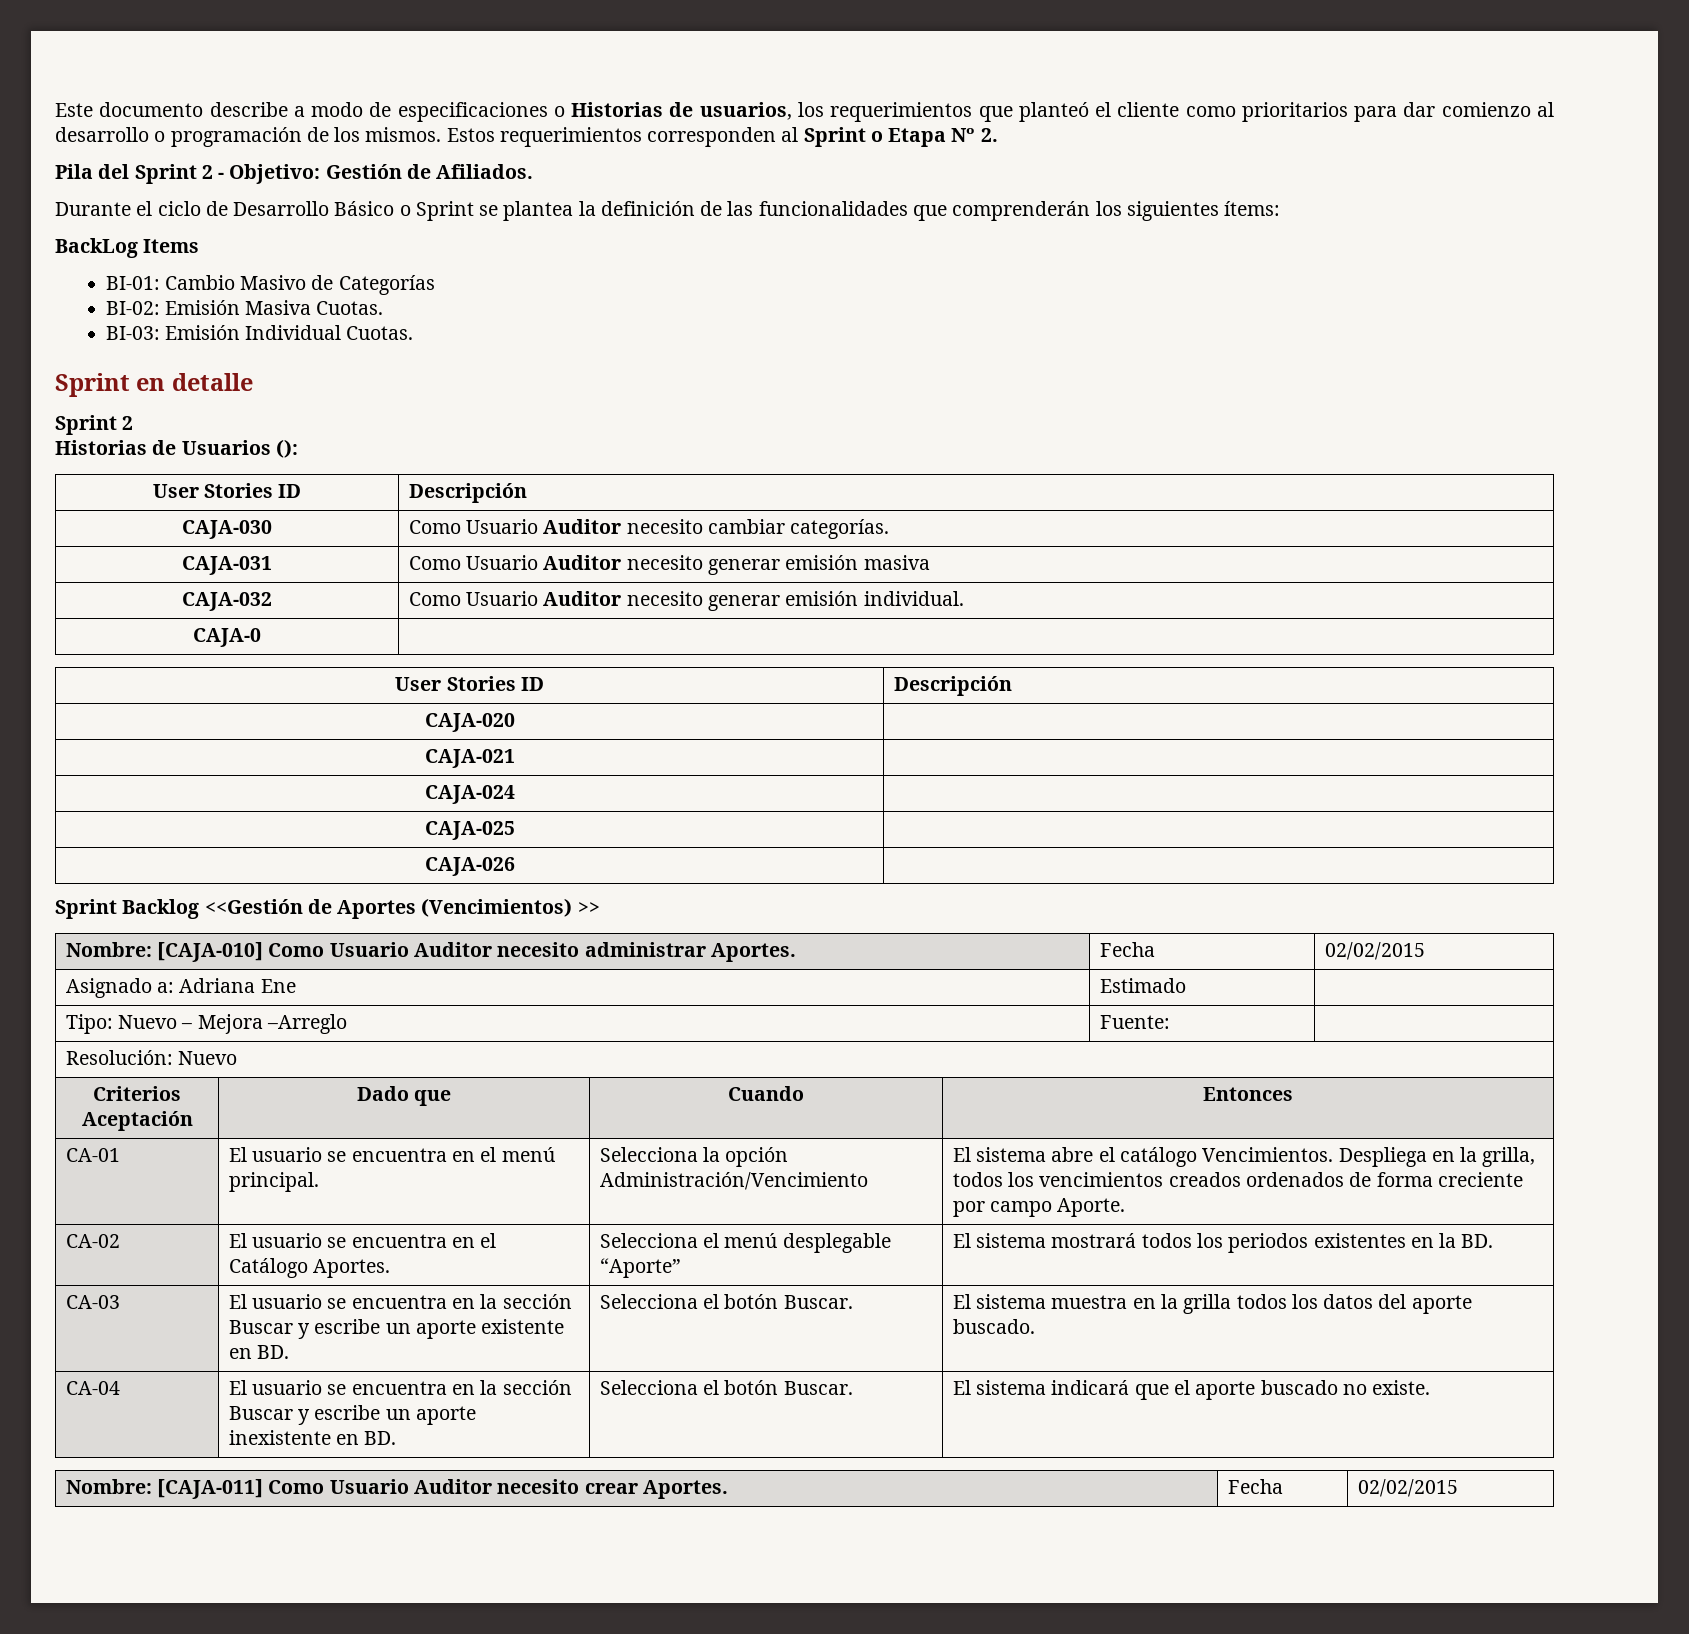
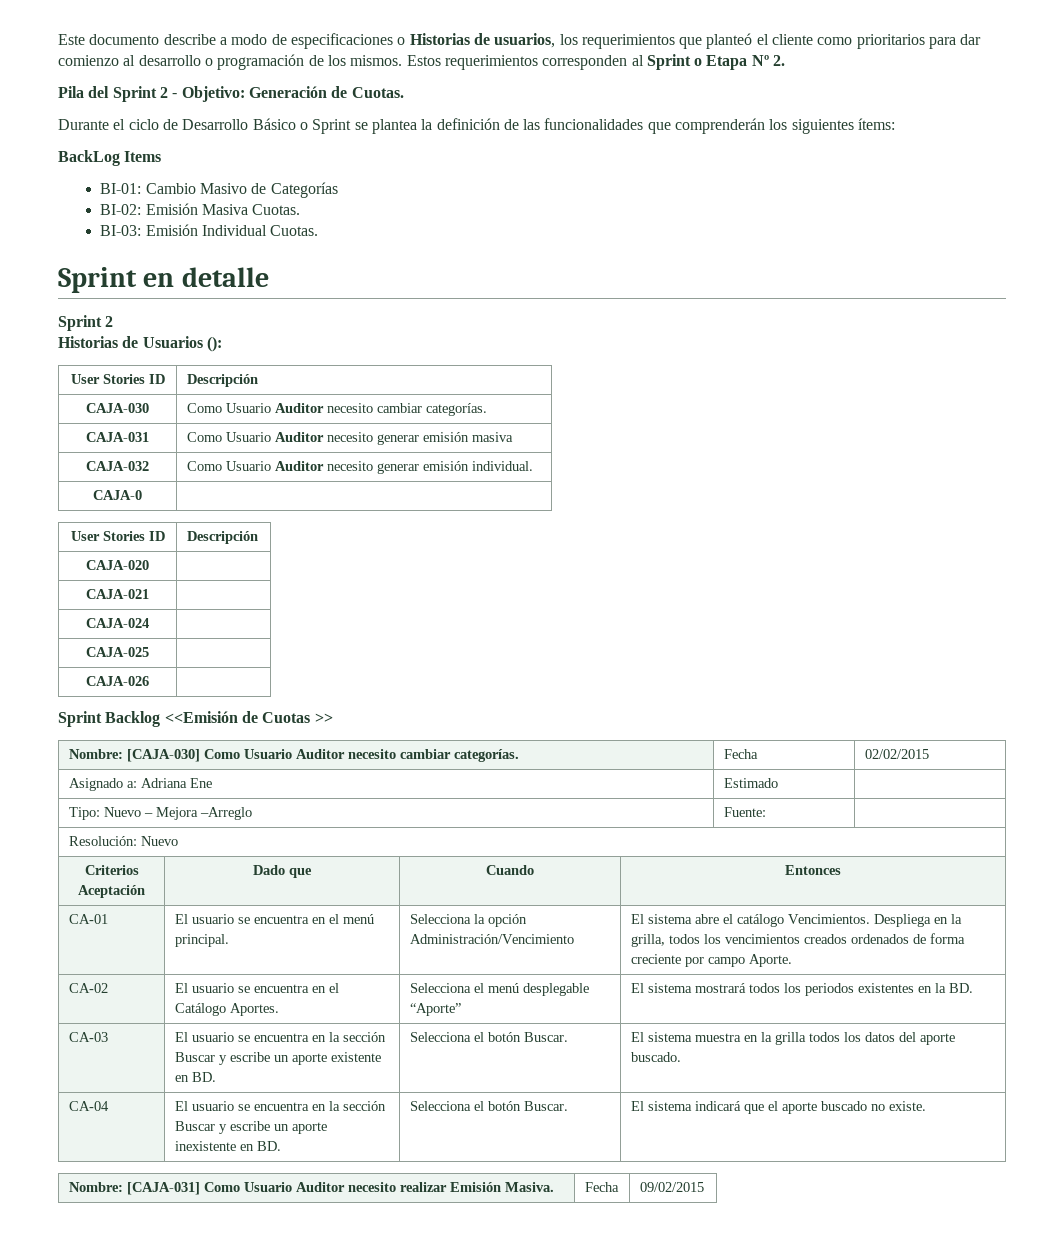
[325,164,534,179] Gestión de Afiliados. -> [248,86,404,98] Generación de Cuotas.
[204,898,573,919] <<Gestión de Aportes (Vencimientos) -> [164,711,311,723] <<Emisión de Cuotas
[157,942,796,962] [CAJA-010] Como Usuario Auditor necesito administrar Aportes. -> [126,749,519,762] [CAJA-030] Como Usuario Auditor necesito cambiar categorías.
[157,1479,728,1499] [1227,1479,1283,1494] [1357,1479,1458,1497] [CAJA-011] Como Usuario Auditor necesito crear Aportes. | Fecha | 02/02/2015 -> [126,1182,554,1195] [584,1182,619,1192] [639,1182,704,1192] [CAJA-031] Como Usuario Auditor necesito realizar Emisión Masiva. | Fecha | 09/02/2015

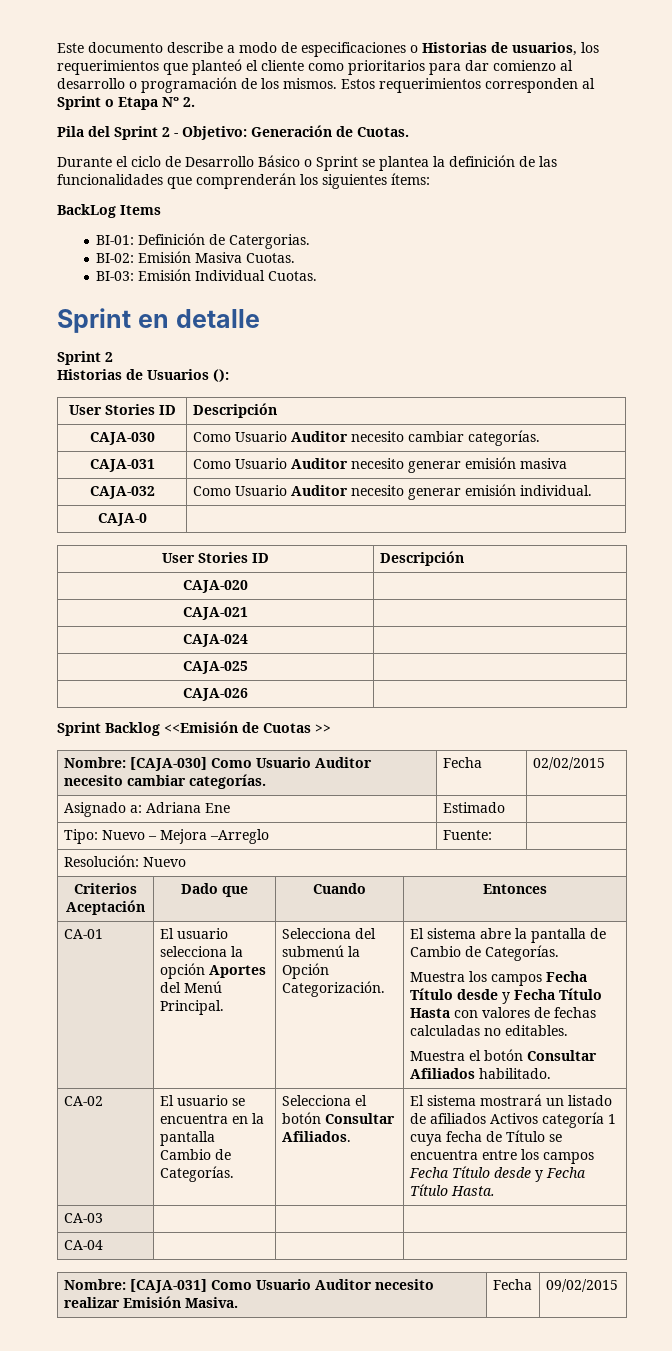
[145,182,338,198] Cambio Masivo de Categorías -> [138,233,311,249] Definición de Catergorias.
[237,914,374,924] [174,934,229,947] [409,914,527,927] [409,934,574,944] [630,914,962,927] [630,933,965,947] [630,954,792,967] se encuentra en el menú principal. | Selecciona la opción Administración/Vencimiento | El sistema abre el catálogo Vencimientos. Despliega en la grilla, todos los vencimientos creados ordenados de forma creciente por campo Aporte. -> [159,946,243,957] [159,963,266,979] [159,981,222,993] [159,1000,224,1015] [281,928,376,939] [281,945,360,957] [281,963,329,979] [281,981,385,997] [409,928,606,943] [409,945,559,961] [409,971,587,986] [409,988,602,1004] [409,1007,596,1018] [409,1025,568,1036] [409,1049,597,1061] [409,1068,551,1079] selecciona la opción Aportes del Menú Principal. | Selecciona del submenú la Opción Categorización. | El sistema abre la pantalla de Cambio de Categorías. // Muestra los campos Fecha Título desde y Fecha Título Hasta con valores de fechas calculadas no editables. // Muestra el botón Consultar Afiliados habilitado.
[328,983,339,993] [174,1003,279,1016] [409,983,589,996] [409,1003,461,1016] el Catálogo Aportes. | Selecciona el menú desplegable “Aporte” -> [251,1113,264,1124] [159,1131,215,1146] [159,1149,231,1160] [159,1166,234,1182] [281,1095,367,1106] [281,1112,395,1124] [281,1131,351,1142] la pantalla Cambio de Categorías. | Selecciona el botón Consultar Afiliados.
[748,983,973,996] [68,1032,108,1042] [174,1032,386,1042] [174,1052,381,1065] [174,1072,216,1082] [409,1032,568,1042] [630,1032,955,1045] [630,1052,681,1062] [68,1101,109,1111] [174,1101,386,1111] [174,1121,327,1134] [174,1141,281,1151] [409,1101,568,1111] [630,1101,926,1114] todos los periodos existentes en la BD. // CA-03 | El usuario se encuentra en la sección Buscar y escribe un aporte existente en BD. | Selecciona el botón Buscar. | El sistema muestra en la grilla todos los datos del aporte buscado. // CA-04 | El usuario se encuentra en la sección Buscar y escribe un aporte inexistente en BD. | Selecciona el botón Buscar. | El sistema indicará que el aporte buscado no existe. -> [545,1095,612,1106] [409,1112,616,1128] [409,1130,562,1146] [409,1149,594,1164] [408,1166,586,1182] [409,1184,495,1196] [63,1213,103,1223] [63,1240,103,1250] un listado de afiliados Activos categoría 1 cuya fecha de Título se encuentra entre los campos Fecha Título desde y Fecha Título Hasta. // CA-03 | | | // CA-04 | | |

